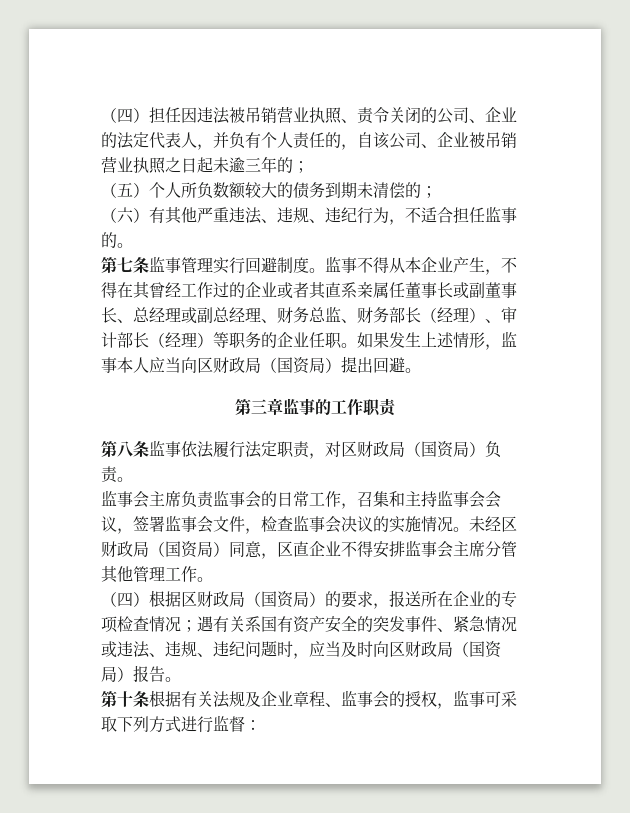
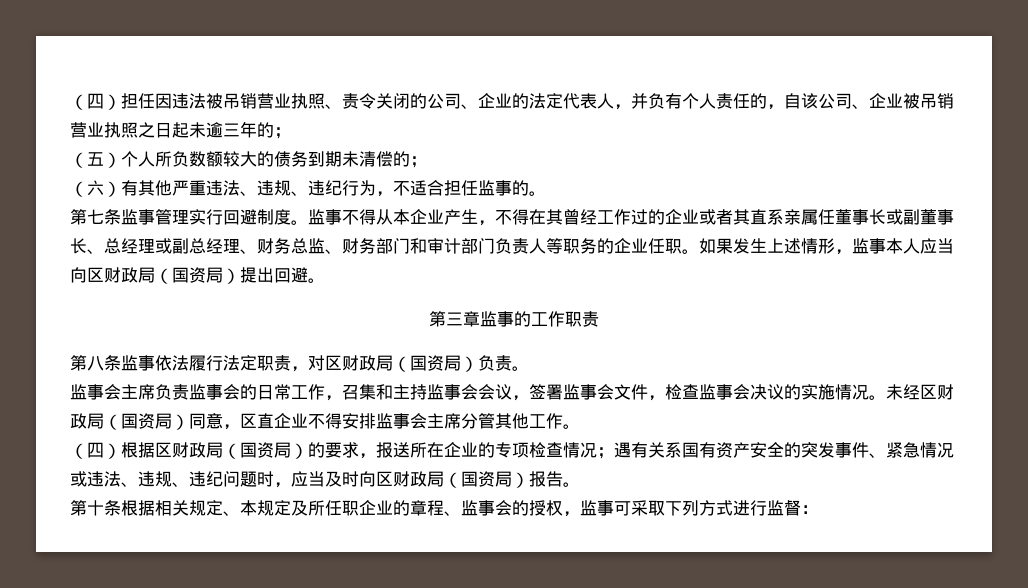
[405,306,517,323] [101,332,213,348] 长（经理）、审计部长（经理） -> [393,238,546,254] 门和审计部门负责人
[133,566,165,582] 管理 -> (529, 421) none
[181,691,293,708] 有关法规及企业 -> [155,500,410,516] 相关规定、本规定及所任职企业的

